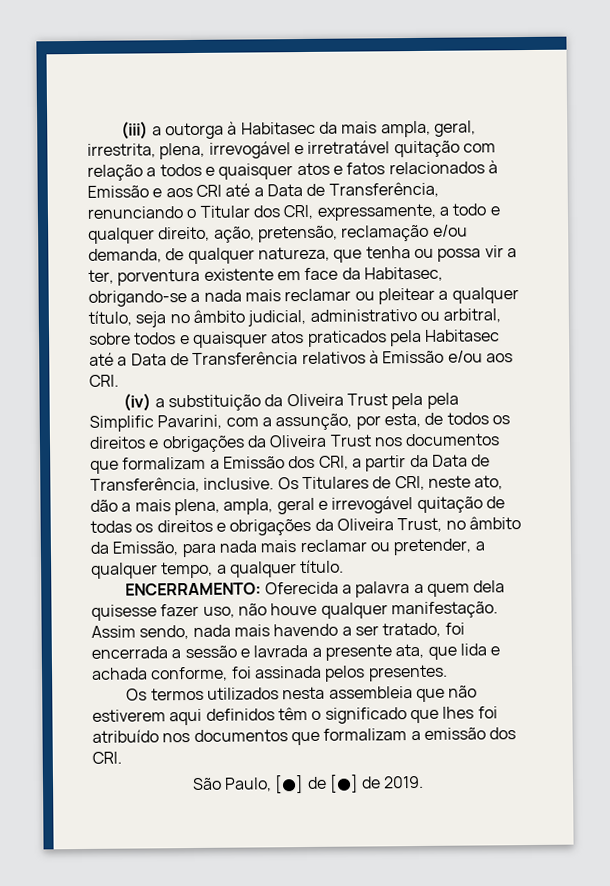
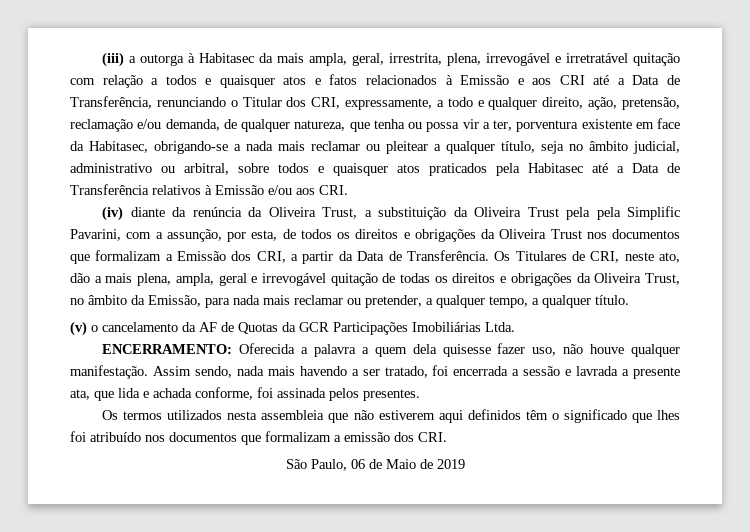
(152, 402) none -> [130,207,358,219] diante da renúncia da Oliveira Trust,
[90,476,275,493] Transferência, inclusive. -> [406,250,489,261] Transferência.
(345, 566) none -> [70,321,515,336] // (v) o cancelamento da AF de Quotas da GCR Participações Imobiliárias Ltda.
[274,774,425,794] [●] de [●] de 2019. -> [350,459,465,469] 06 de Maio de 2019

